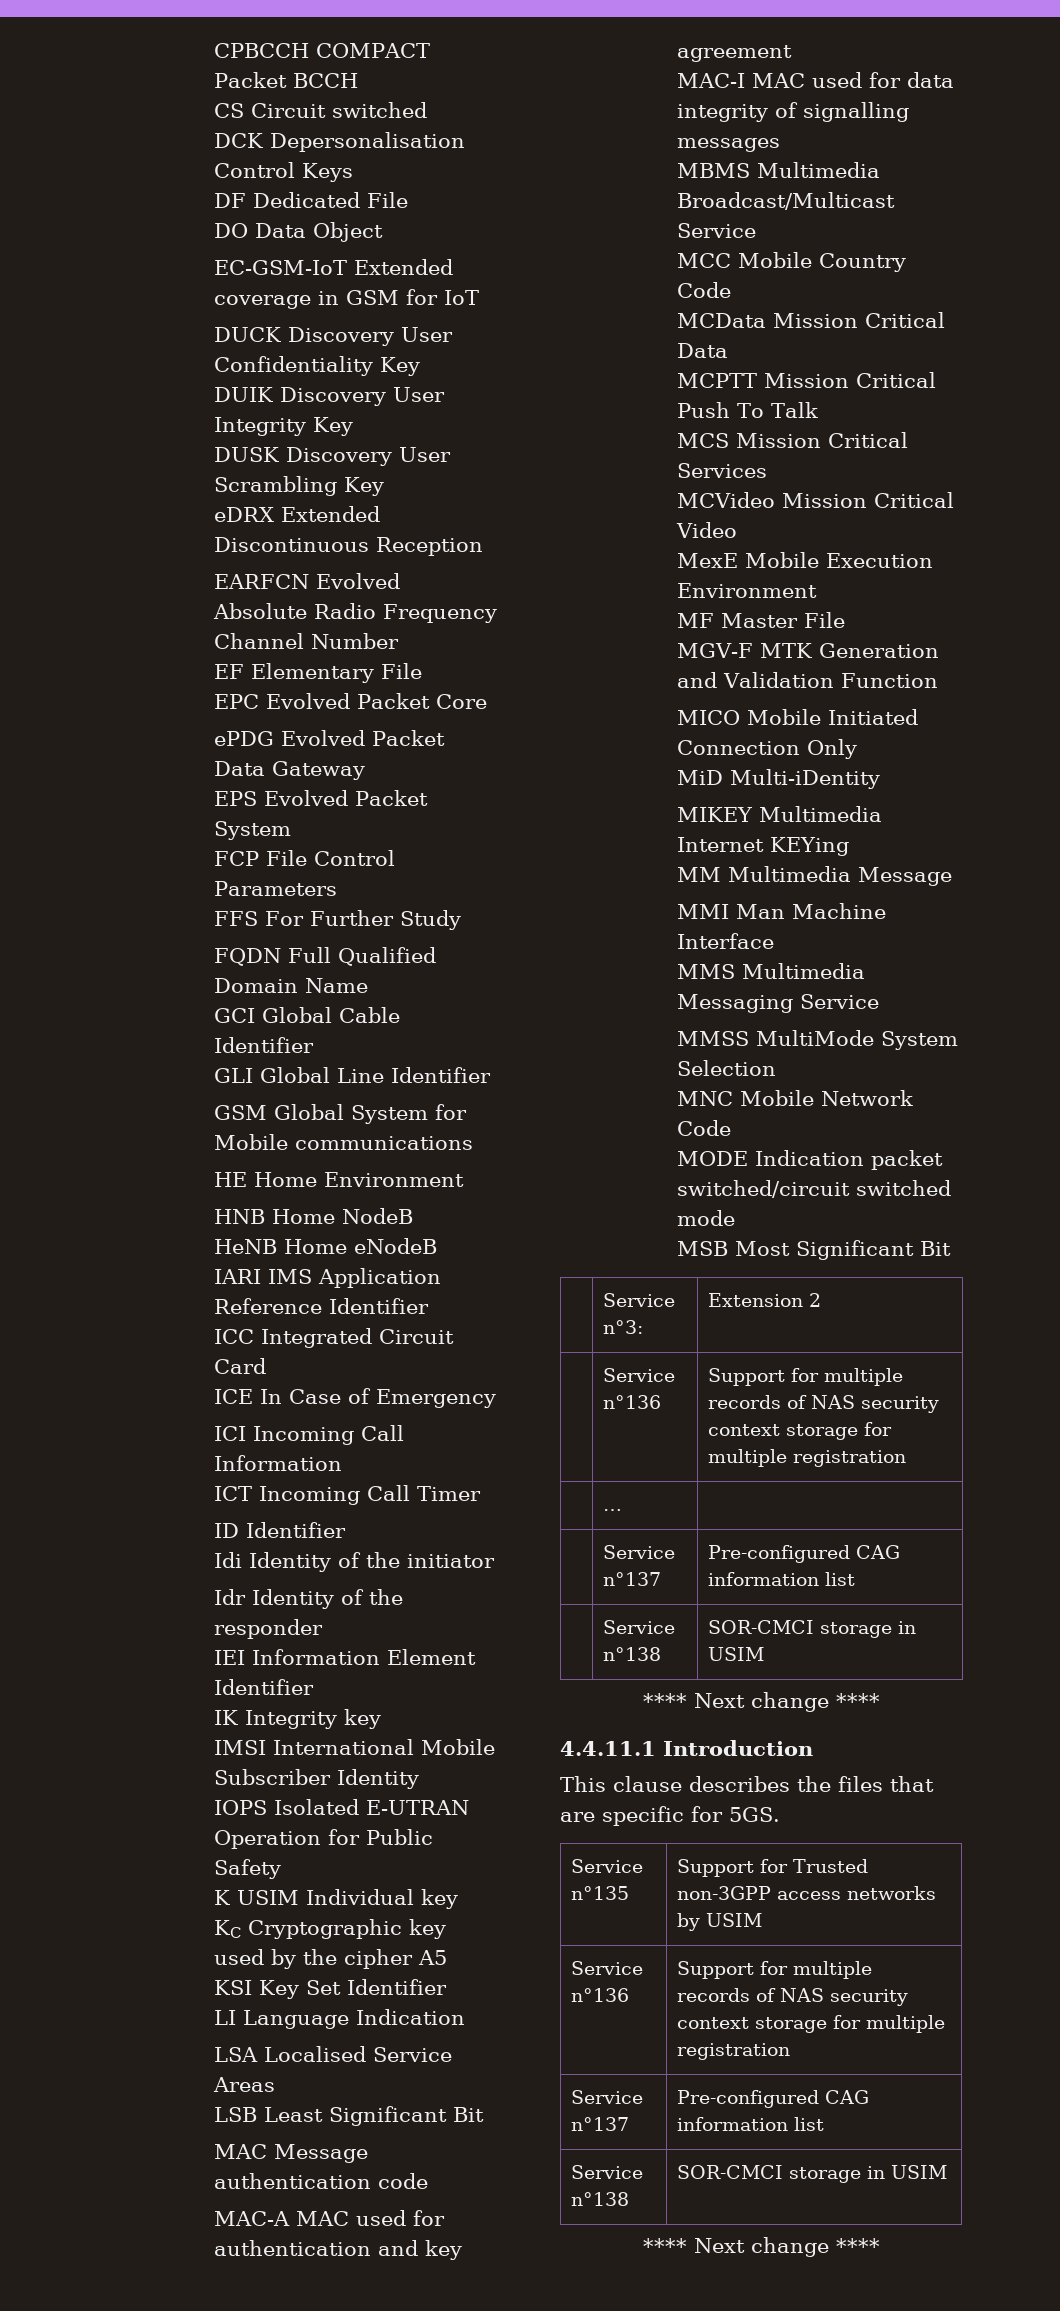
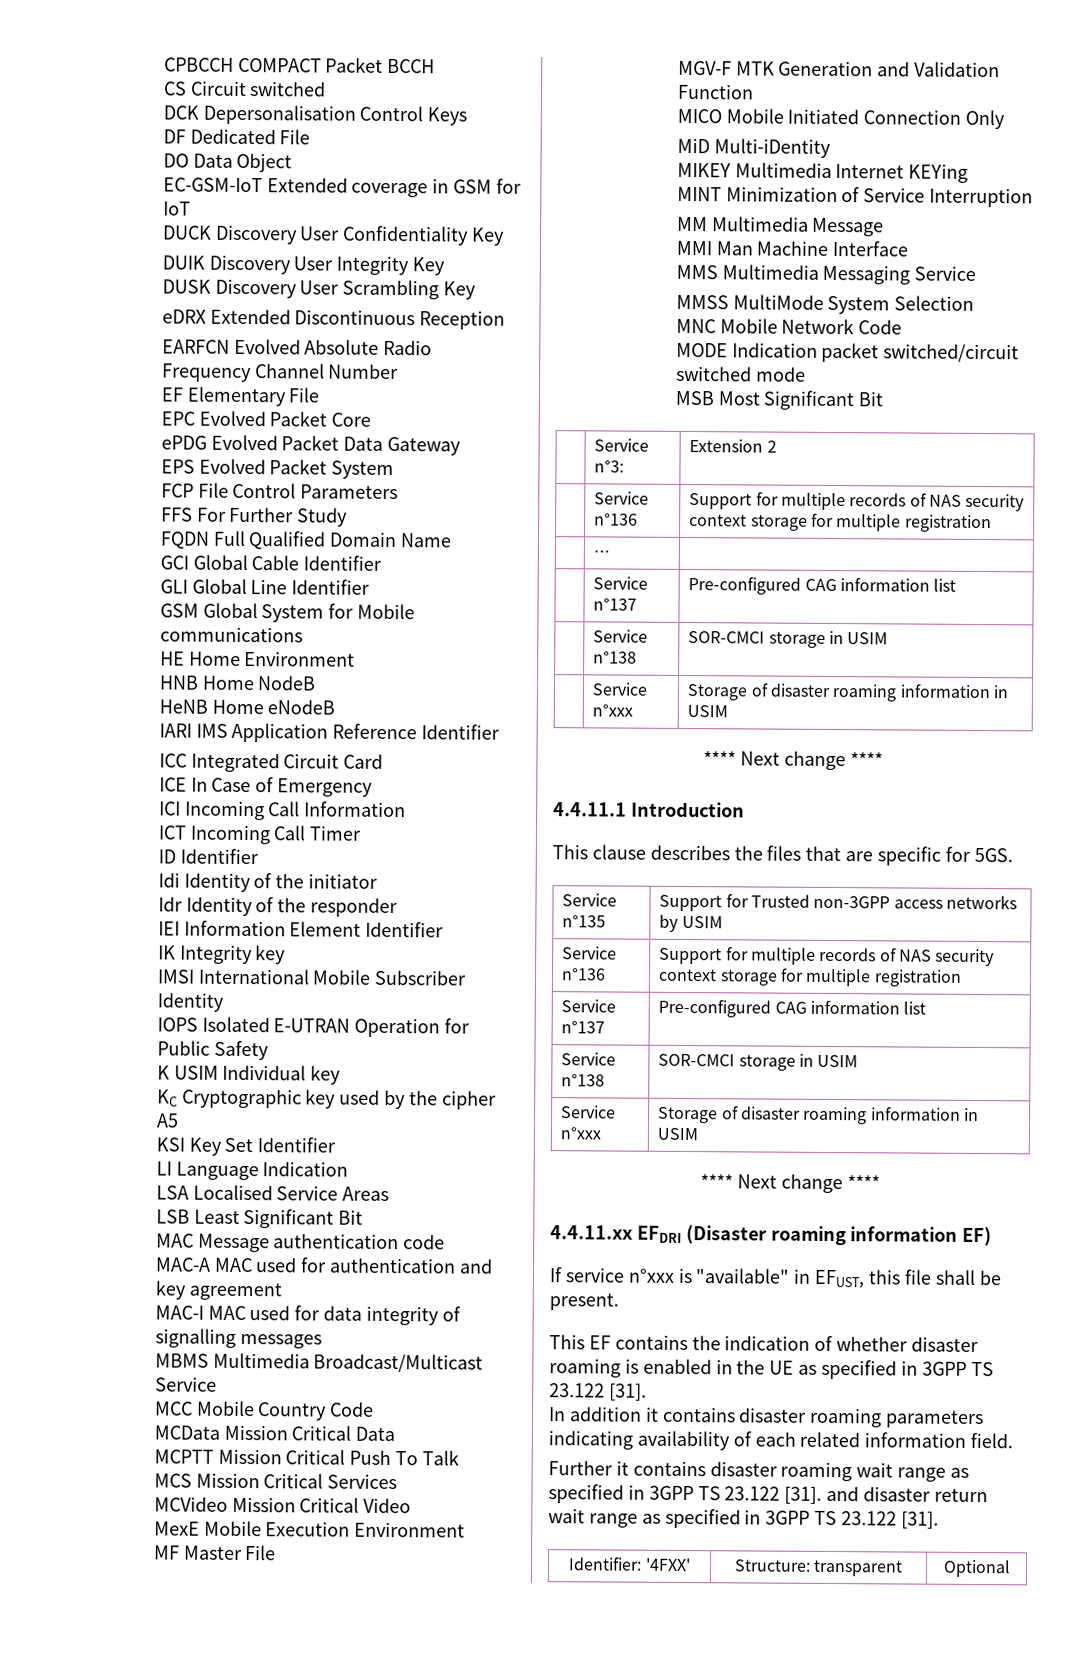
(850, 846) none -> [676,186,1034,208] // MINT Minimization of Service Interruption
(765, 1654) none -> [592,682,649,696] [592,704,634,717] [687,682,1009,702] [687,705,729,718] // | Service n°xxx | Storage of disaster roaming information in USIM
[643,2237,880,2257] // **** Next change **** -> [561,1105,617,1119] [560,1127,602,1140] [658,1105,980,1125] [657,1127,699,1141] [700,1173,880,1194] [550,1225,993,1247] [549,1267,1002,1289] [549,1293,619,1311] [549,1334,980,1353] [549,1358,994,1380] [549,1383,647,1401] [548,1406,985,1429] [548,1430,1014,1451] [548,1460,970,1482] [548,1484,988,1504] [548,1508,939,1529] [568,1556,691,1572] [733,1559,904,1577] [942,1559,1011,1578] // Service n°xxx | Storage of disaster roaming information in USIM // **** Next change **** // 4.4.11.xx EFDRI (Disaster roaming information EF) // If service n°xxx is "available" in EFUST, this file shall be present. // This EF contains the indication of whether disaster roaming is enabled in the UE as specified in 3GPP TS 23.122 [31]. // In addition it contains disaster roaming parameters indicating availability of each related information field. // Further it contains disaster roaming wait range as specified in 3GPP TS 23.122 [31]. and disaster return wait range as specified in 3GPP TS 23.122 [31]. // Identifier: '4FXX' | Structure: transparent | Optional

